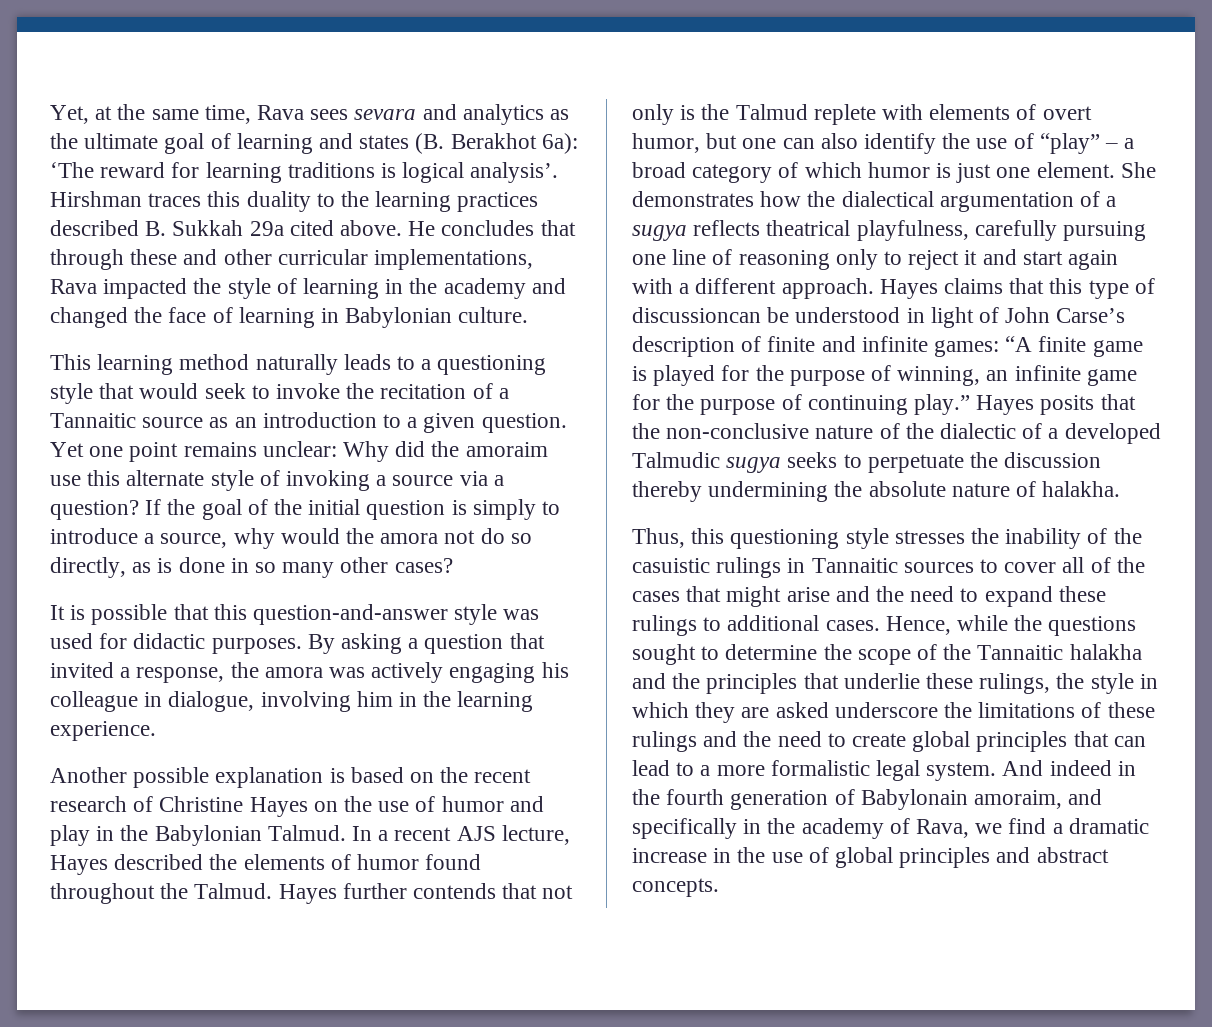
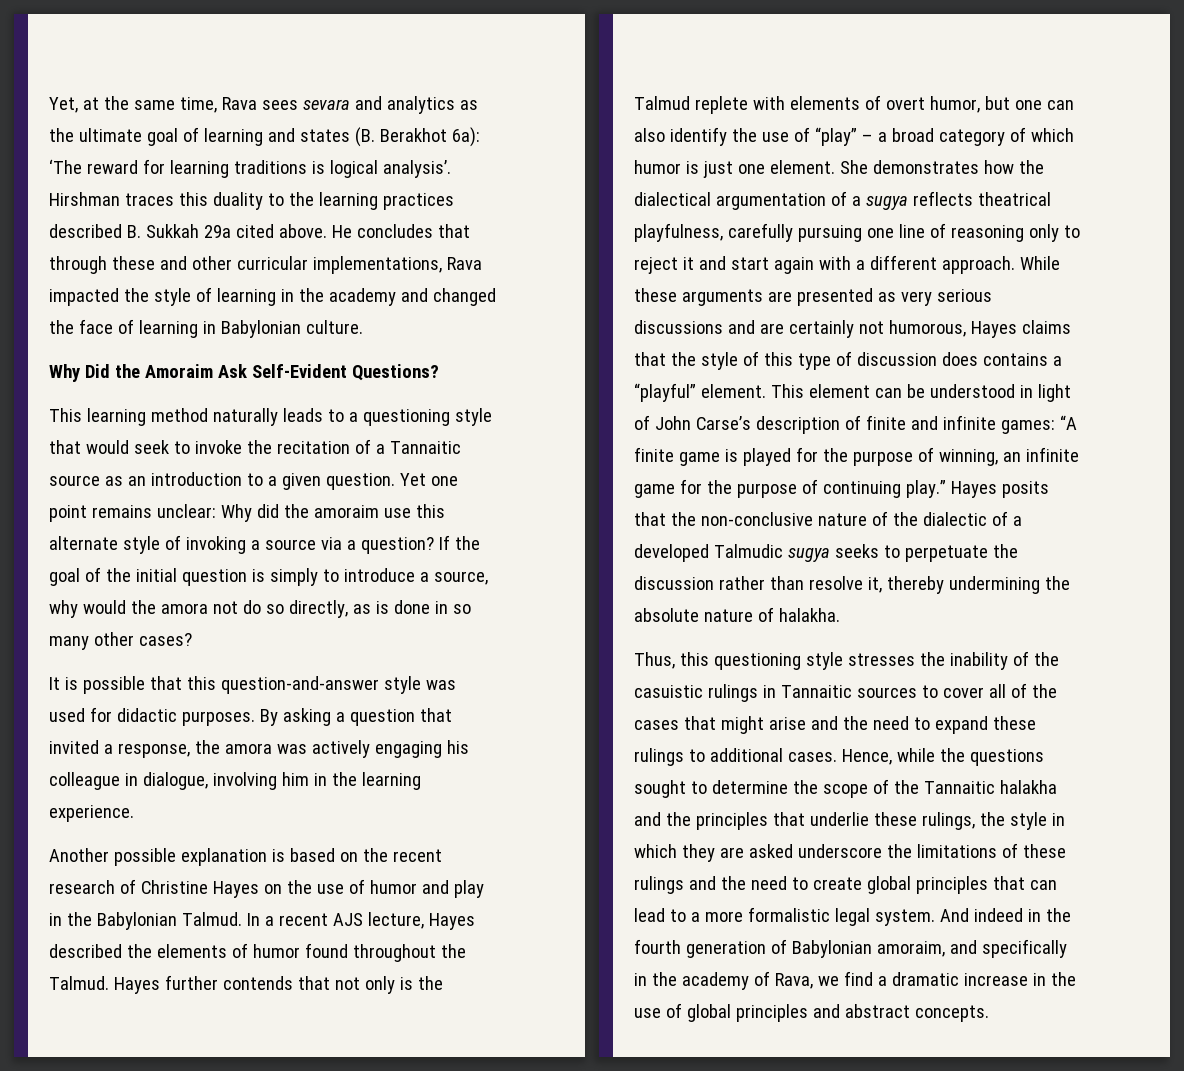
(529, 315) none -> [49,364,439,382] // Why Did the Amoraim Ask Self-Evident Questions?
[879,278,1155,299] [632,307,761,323] Hayes claims that this type of discussioncan -> [1019,256,1060,270] [634,288,992,306] [634,320,1071,338] [634,351,1062,370] [634,383,902,402] While these arguments are presented as very serious discussions and are certainly not humorous, Hayes claims that the style of this type of discussion does contains a “playful” element. This element can
(1102, 460) none -> [718,576,882,593] rather than resolve it,
[860,789,968,810] Babylonain -> [791,940,872,958] Babylonian

